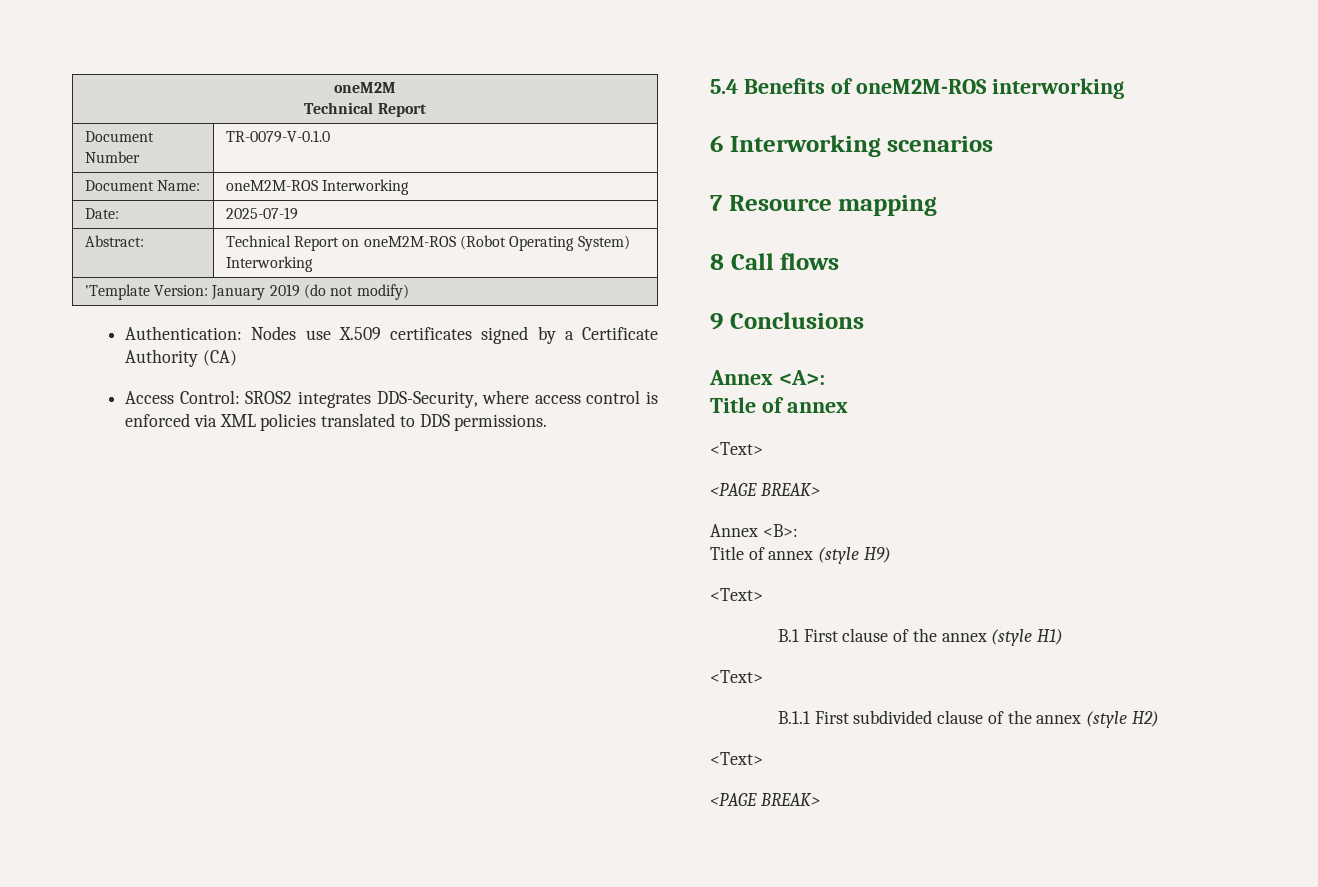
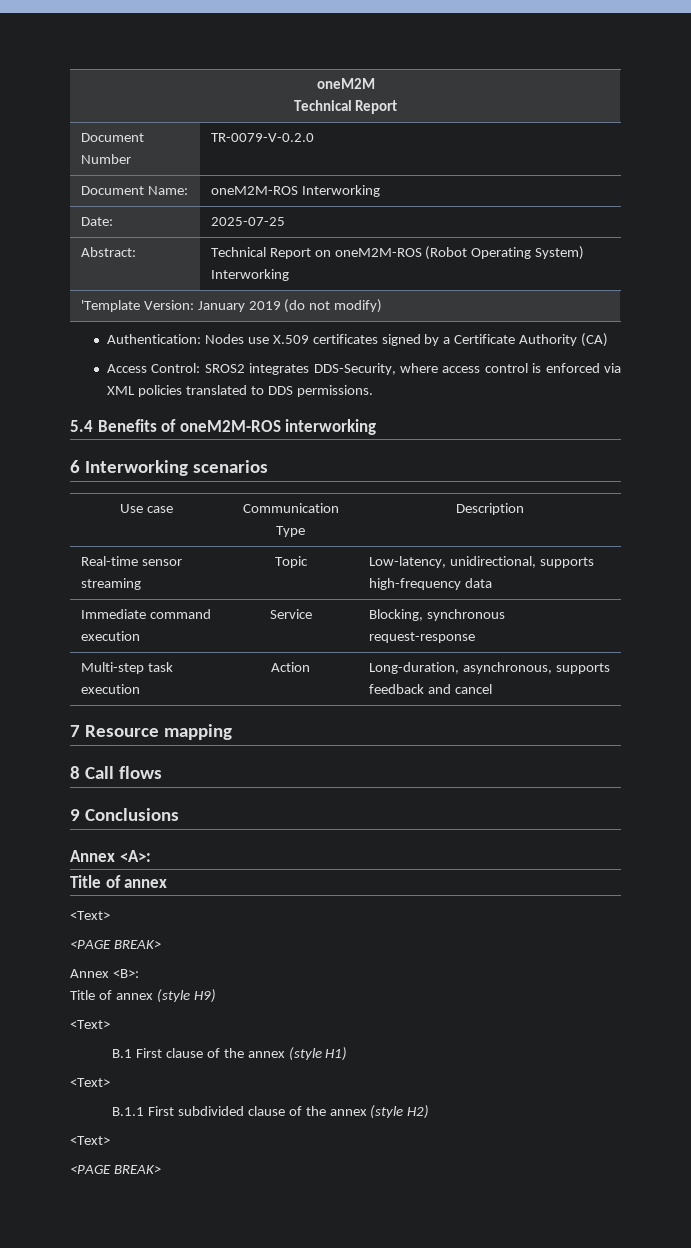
[225,130,330,143] TR-0079-V-0.1.0 -> [210,133,314,142] TR-0079-V-0.2.0
[225,207,298,220] 2025-07-19 -> [210,217,285,226] 2025-07-25
(994, 144) none -> [120,504,173,513] [242,503,339,513] [276,526,305,537] [455,503,524,515] [80,556,182,566] [80,578,141,590] [274,556,308,568] [368,556,594,568] [368,578,492,590] [80,609,211,619] [80,631,140,641] [269,609,312,619] [368,609,505,621] [368,632,475,643] [80,662,173,674] [80,684,140,694] [271,662,310,672] [368,662,610,674] [368,684,492,694] // Use case | Communication Type | Description // Real-time sensor streaming | Topic | Low-latency, unidirectional, supports high-frequency data // Immediate command execution | Service | Blocking, synchronous request-response // Multi-step task execution | Action | Long-duration, asynchronous, supports feedback and cancel

